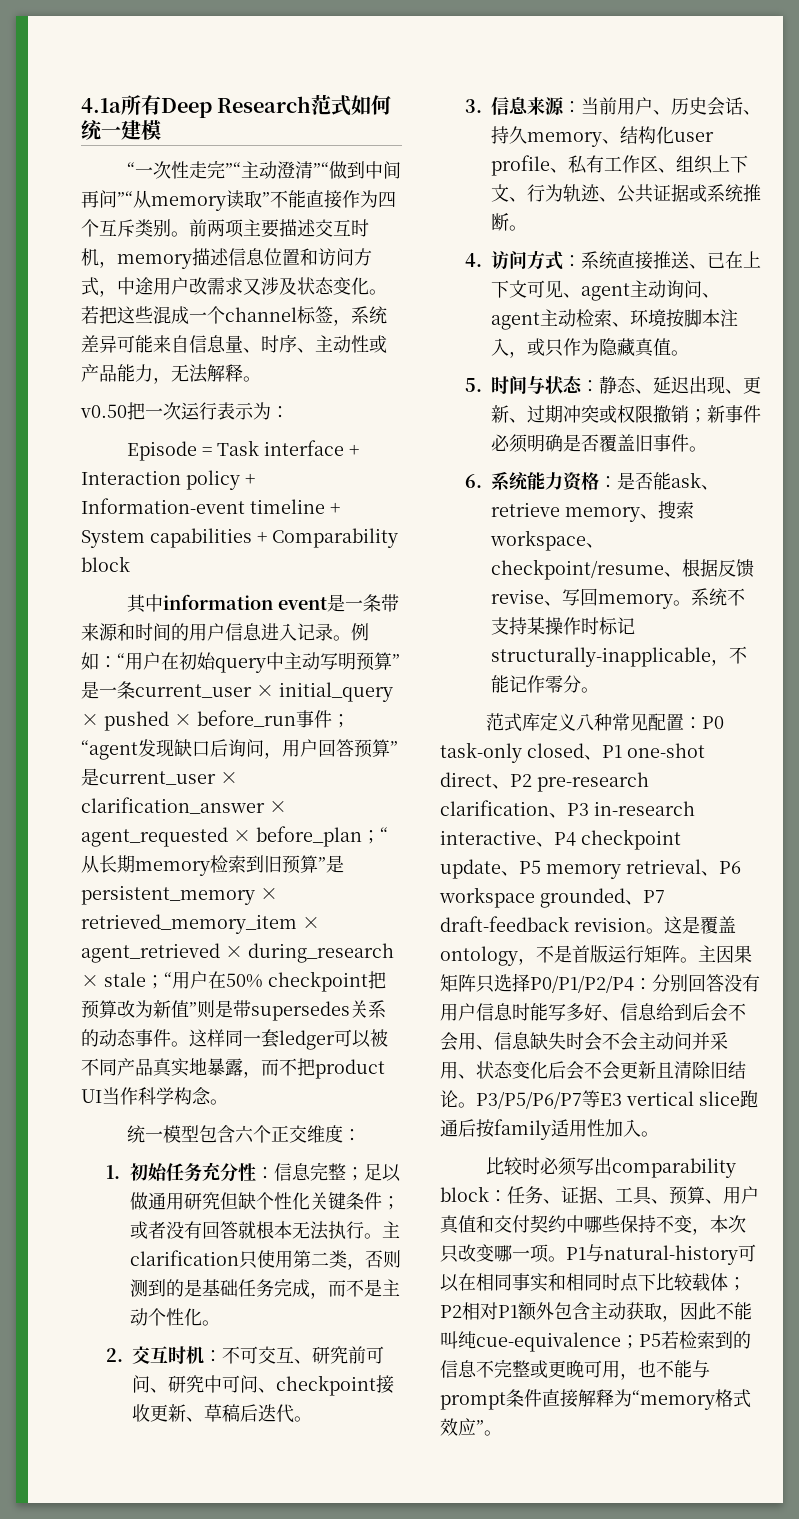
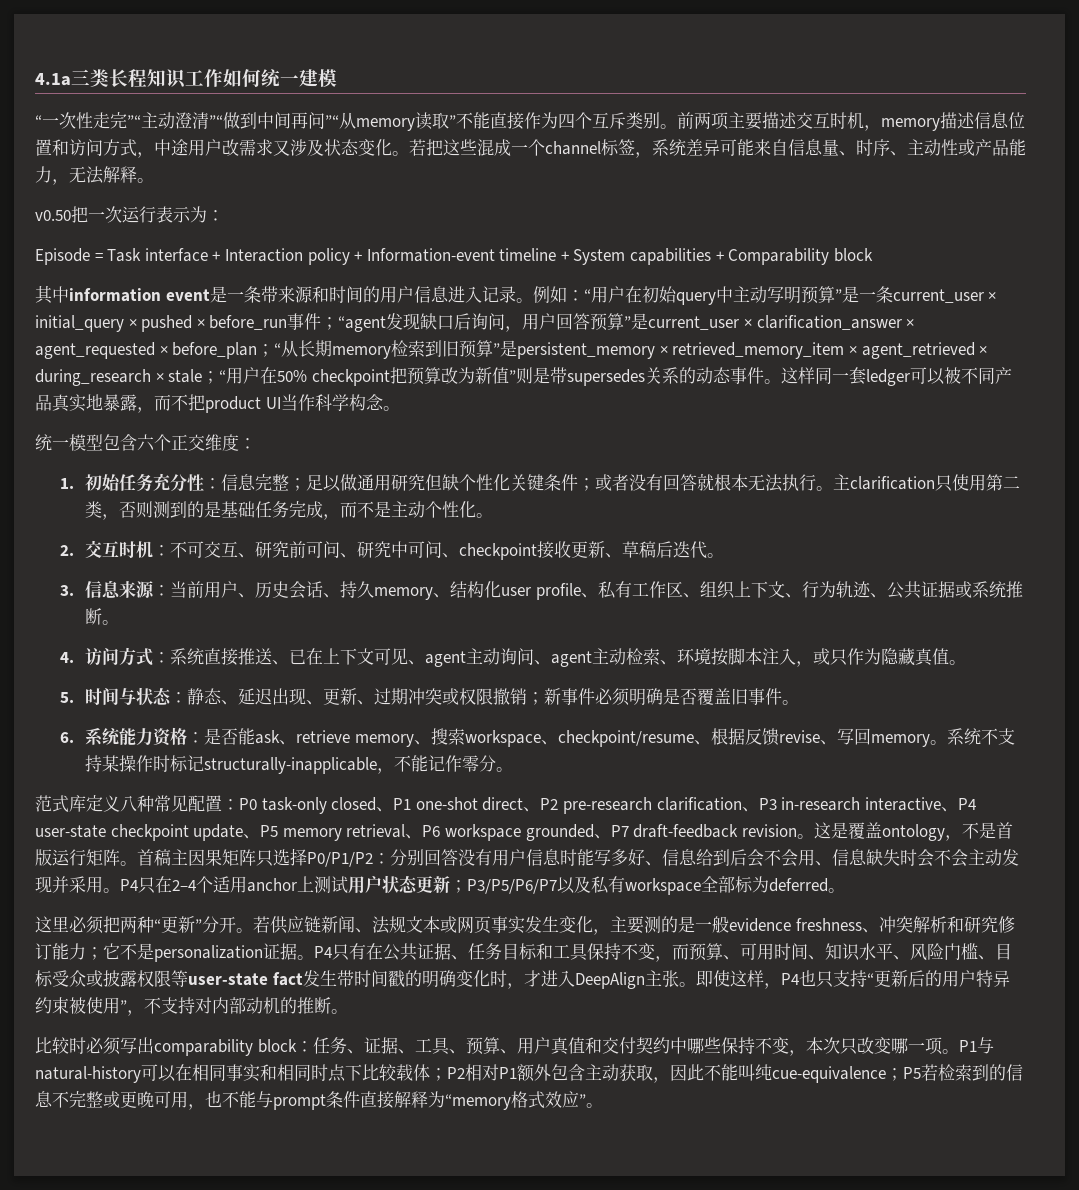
[121,94,352,118] 所有Deep Research范式 -> [71,69,223,89] 三类长程知识工作
(576, 839) none -> [35,825,106,838] user-state
(698, 960) none -> [137,849,171,866] 首稿
[530,975,634,993] P0/P1/P2/P4 -> [307,852,373,867] P0/P1/P2
[674,1032,728,1050] [440,1061,746,1080] [440,1090,758,1109] [440,1119,641,1140] 问并采用、状态变化后会不会更新且清除旧结论。P3/P5/P6/P7等E3 vertical slice跑通后按family适用性加入 -> [1002,849,1019,866] [35,875,845,895] [35,916,1015,935] [35,942,1012,962] [35,970,1010,989] [35,997,331,1016] 发现并采用。P4只在2–4个适用anchor上测试用户状态更新；P3/P5/P6/P7以及私有workspace全部标为deferred。 // 这里必须把两种“更新”分开。若供应链新闻、法规文本或网页事实发生变化，主要测的是一般evidence freshness、冲突解析和研究修订能力；它不是personalization证据。P4只有在公共证据、任务目标和工具保持不变，而预算、可用时间、知识水平、风险门槛、目标受众或披露权限等user-state fact发生带时间戳的明确变化时，才进入DeepAlign主张。即使这样，P4也只支持“更新后的用户特异约束被使用”，不支持对内部动机的推断

